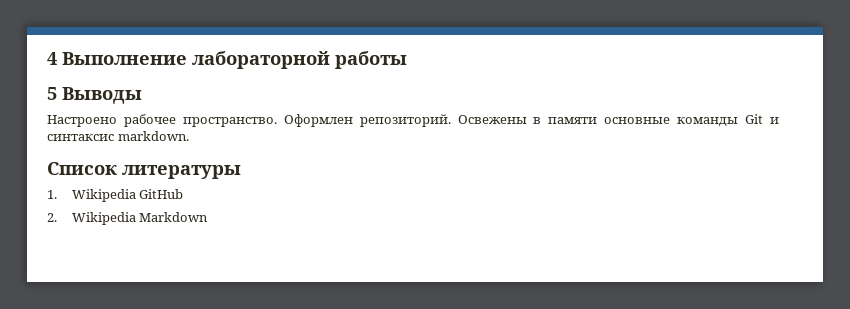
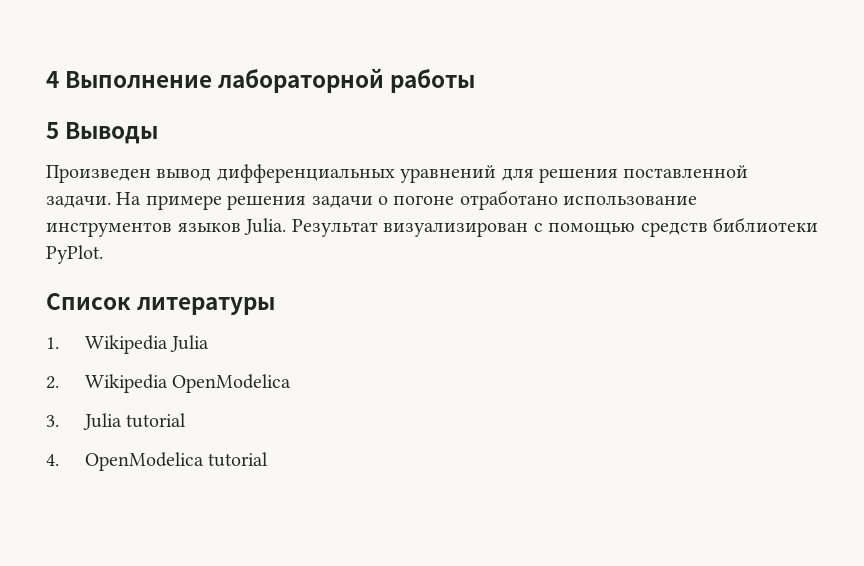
[47,114,779,127] [47,131,189,141] Настроено рабочее пространство. Оформлен репозиторий. Освежены в памяти основные команды Git и синтаксис markdown. -> [46,164,749,183] [46,190,698,210] [46,217,818,237] [46,245,103,264] Произведен вывод дифференциальных уравнений для решения поставленной задачи. На примере решения задачи о погоне отработано использование инструментов языков Julia. Результат визуализирован с помощью средств библиотеки PyPlot.
[139,189,184,199] GitHub -> [170,335,210,352] Julia
[139,212,209,222] Markdown -> [172,374,292,393] [46,413,187,430] [46,452,269,471] OpenModelica // 3. Julia tutorial // 4. OpenModelica tutorial

